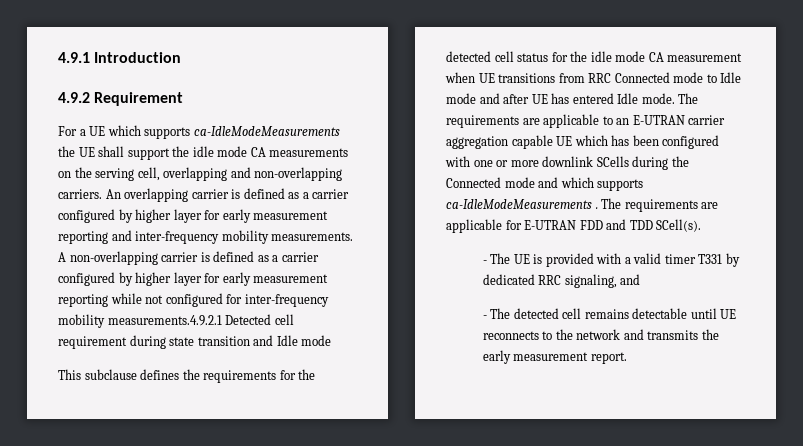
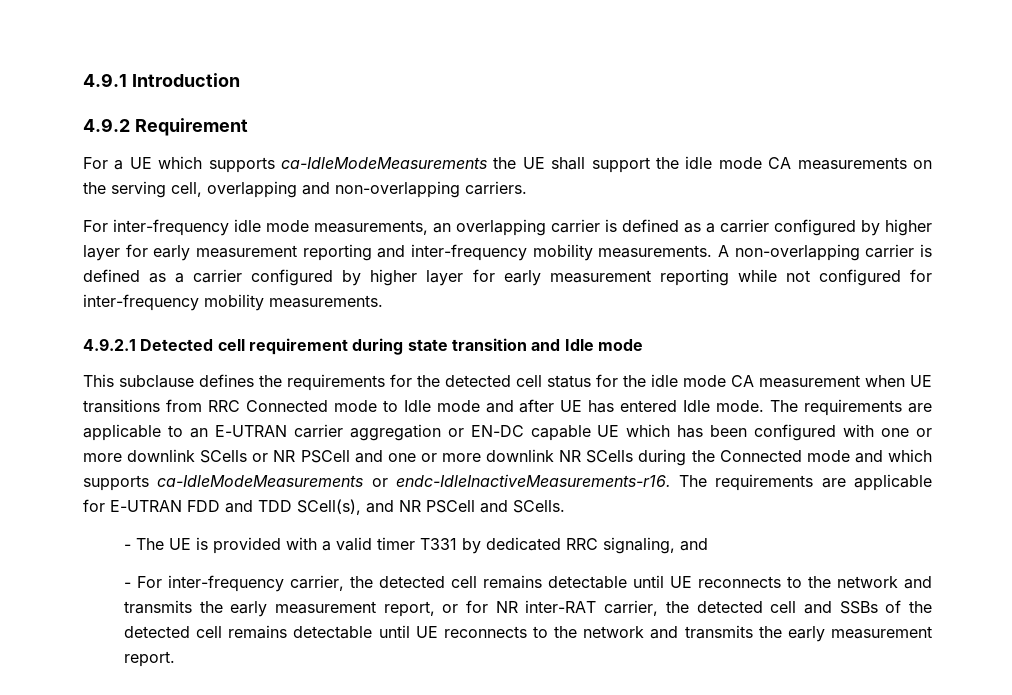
[105,189,121,199] An -> [83,219,451,236] // For inter-frequency idle mode measurements, an
[107,315,222,326] measurements.4.9.2.1 -> [269,295,383,308] [83,338,136,351] measurements. // 4.9.2.1
(508, 142) none -> [447,425,524,437] or EN-DC
(629, 161) none -> [252,449,634,463] or NR PSCell and one or more downlink NR SCells
[595,207,598,209] . -> [371,474,671,487] or endc-IdleInactiveMeasurements-r16.
[656,219,702,232] SCell(s). -> [297,499,565,515] SCell(s), and NR PSCell and SCells.
[490,308,511,319] The -> [136,575,933,592] [123,600,932,617] For inter-frequency carrier, the detected cell remains detectable until UE reconnects to the network and transmits the early measurement report, or for NR inter-RAT carrier, the detected cell and SSBs of the

